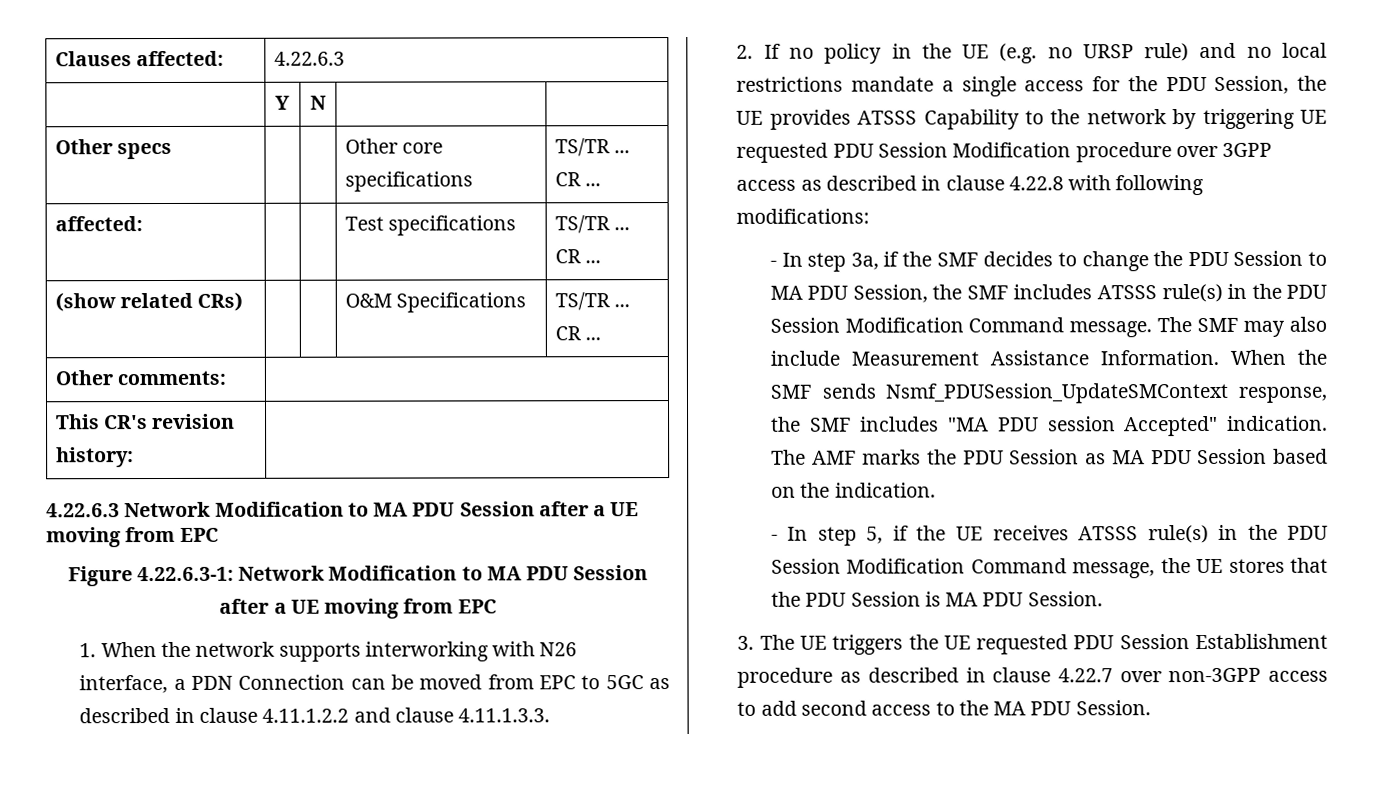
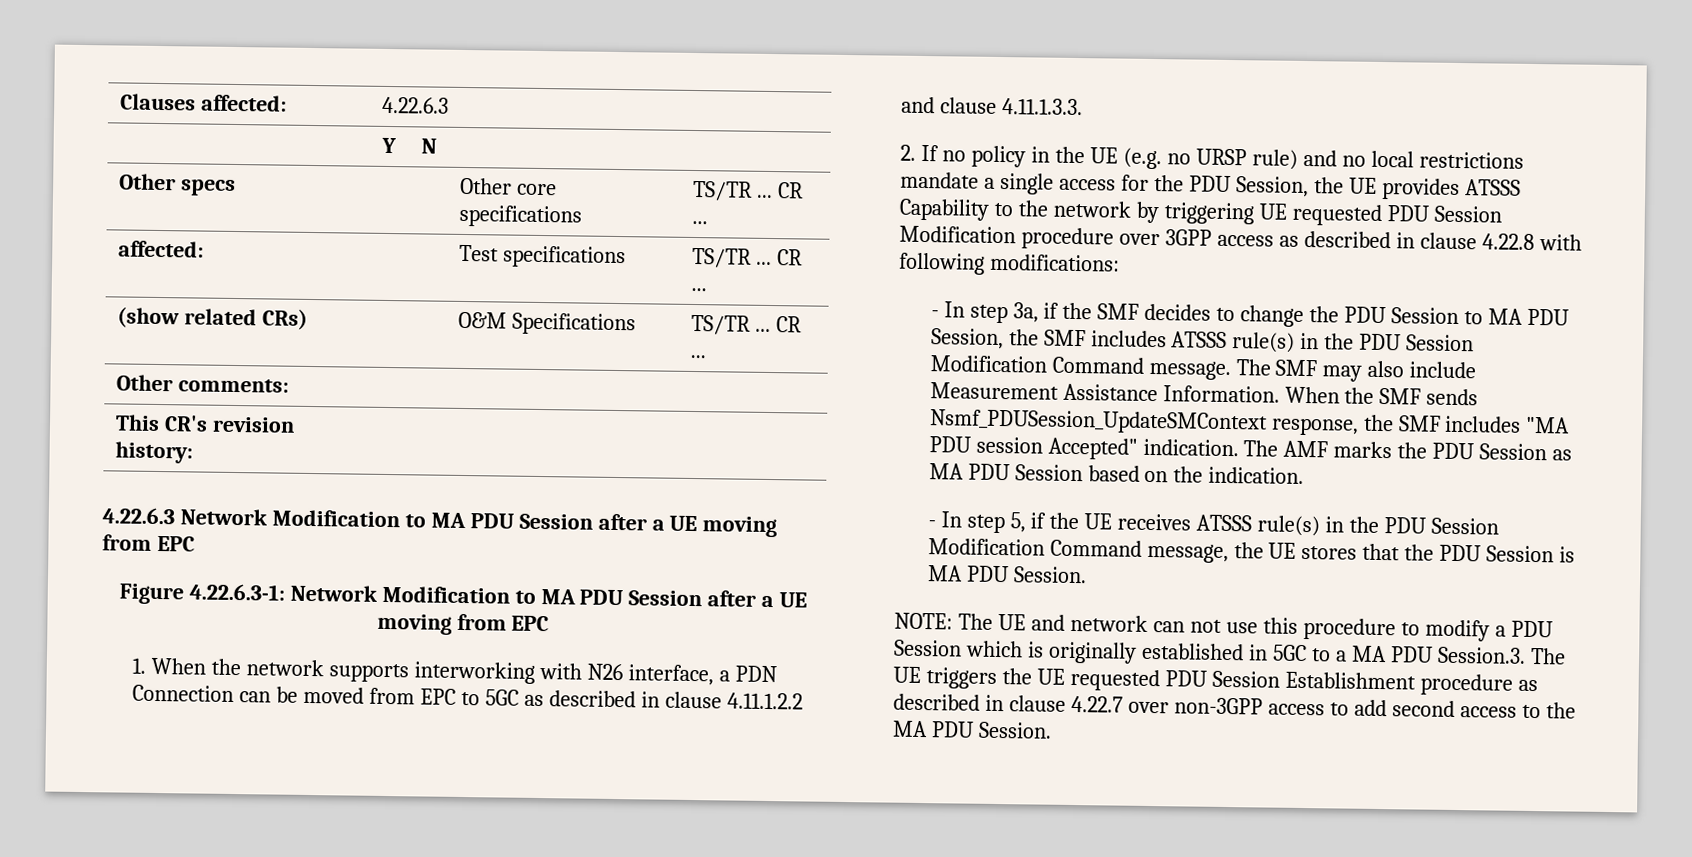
[737,635,755,650] 3. -> [894,612,1553,642] [894,639,1526,664] NOTE: The UE and network can not use this procedure to modify a PDU Session which is originally established in 5GC to a MA PDU Session.3.

